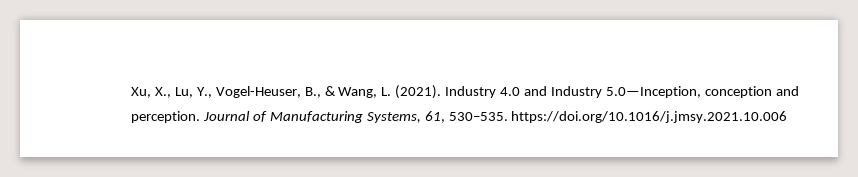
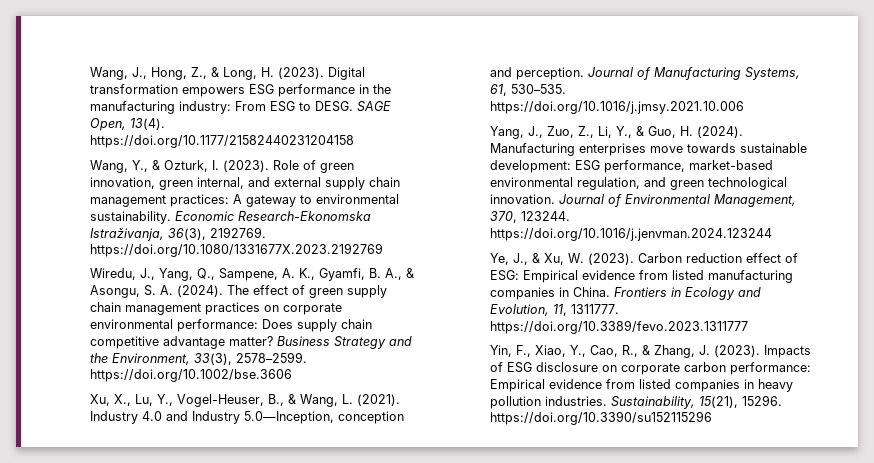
(131, 92) none -> [90,67,366,80] [90,84,392,97] [90,101,392,114] [90,118,166,131] [90,135,355,148] [90,160,355,173] [90,177,401,190] [90,194,400,207] [90,211,372,224] [90,227,267,241] [90,243,384,257] [90,268,415,281] [90,285,388,298] [90,302,343,315] [90,319,373,332] [90,336,413,349] [90,352,308,365] [90,369,293,382] Wang, J., Hong, Z., & Long, H. (2023). Digital transformation empowers ESG performance in the manufacturing industry: From ESG to DESG. SAGE Open, 13(4). https://doi.org/10.1177/21582440231204158 // Wang, Y., & Ozturk, I. (2023). Role of green innovation, green internal, and external supply chain management practices: A gateway to environmental sustainability. Economic Research-Ekonomska Istraživanja, 36(3), 2192769. https://doi.org/10.1080/1331677X.2023.2192769 // Wiredu, J., Yang, Q., Sampene, A. K., Gyamfi, B. A., & Asongu, S. A. (2024). The effect of green supply chain management practices on corporate environmental performance: Does supply chain competitive advantage matter? Business Strategy and the Environment, 33(3), 2578–2599. https://doi.org/10.1002/bse.3606 //
(788, 117) none -> [490,126,744,139] [490,143,808,156] [490,160,774,173] [490,177,788,190] [490,194,797,207] [490,211,571,223] [490,228,773,241] [490,253,799,265] [490,270,794,283] [490,287,762,300] [490,304,620,316] [490,320,749,334] [490,345,812,358] [490,362,812,375] [490,379,794,392] [490,395,783,409] [490,411,713,425] // Yang, J., Zuo, Z., Li, Y., & Guo, H. (2024). Manufacturing enterprises move towards sustainable development: ESG performance, market-based environmental regulation, and green technological innovation. Journal of Environmental Management, 370, 123244. https://doi.org/10.1016/j.jenvman.2024.123244 // Ye, J., & Xu, W. (2023). Carbon reduction effect of ESG: Empirical evidence from listed manufacturing companies in China. Frontiers in Ecology and Evolution, 11, 1311777. https://doi.org/10.3389/fevo.2023.1311777 // Yin, F., Xiao, Y., Cao, R., & Zhang, J. (2023). Impacts of ESG disclosure on corporate carbon performance: Empirical evidence from listed companies in heavy pollution industries. Sustainability, 15(21), 15296. https://doi.org/10.3390/su152115296

